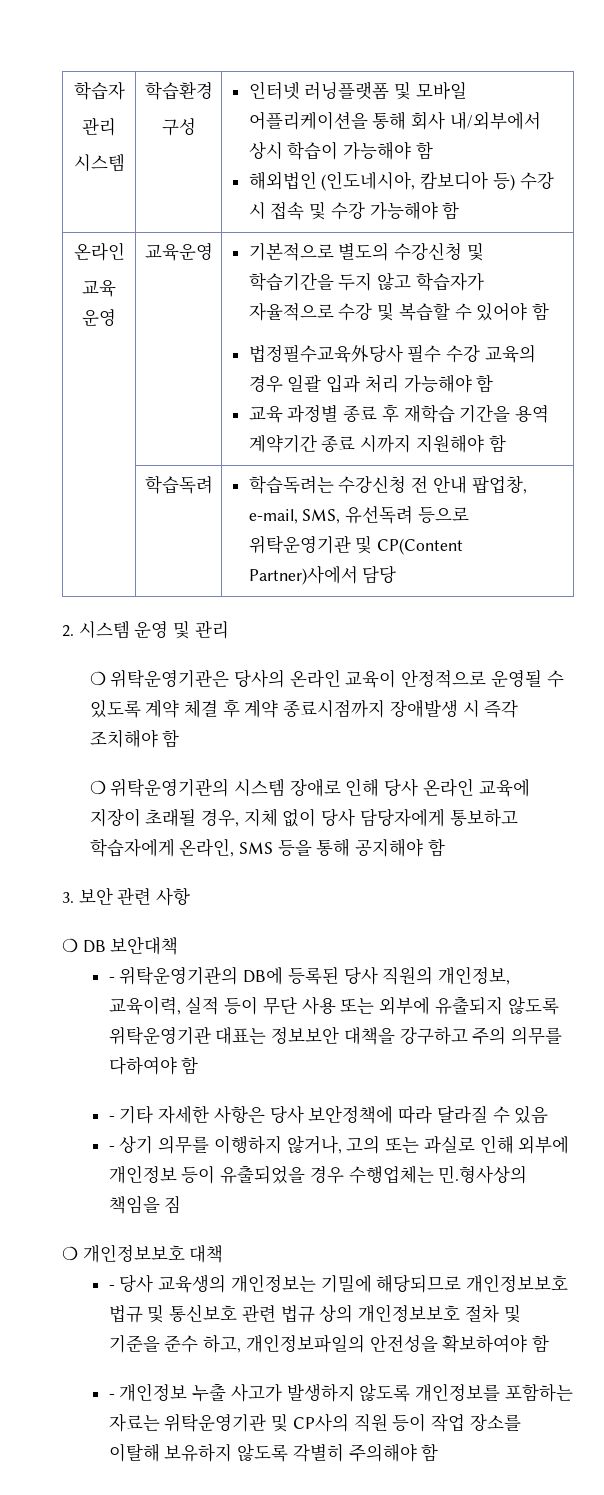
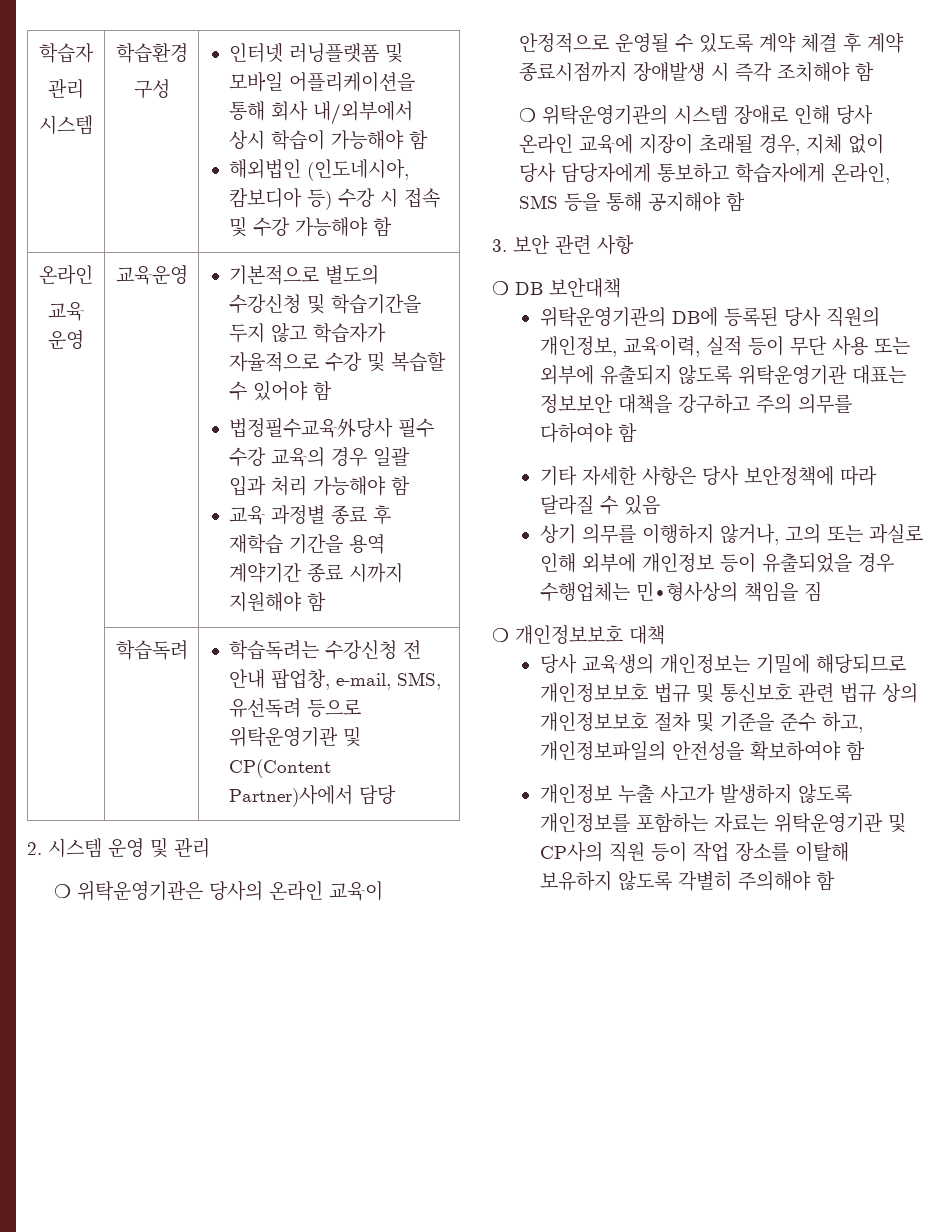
[108,977,115,982] - -> (621, 288) none
[108,1116,115,1121] - -> (637, 433) none
[108,1146,115,1151] - -> (660, 505) none
[438,1165,528,1184] 민․형사상의 -> [635,582,738,602] 민∙형사상의
[108,1285,115,1290] - -> (665, 635) none
[108,1394,115,1399] - -> (865, 751) none

